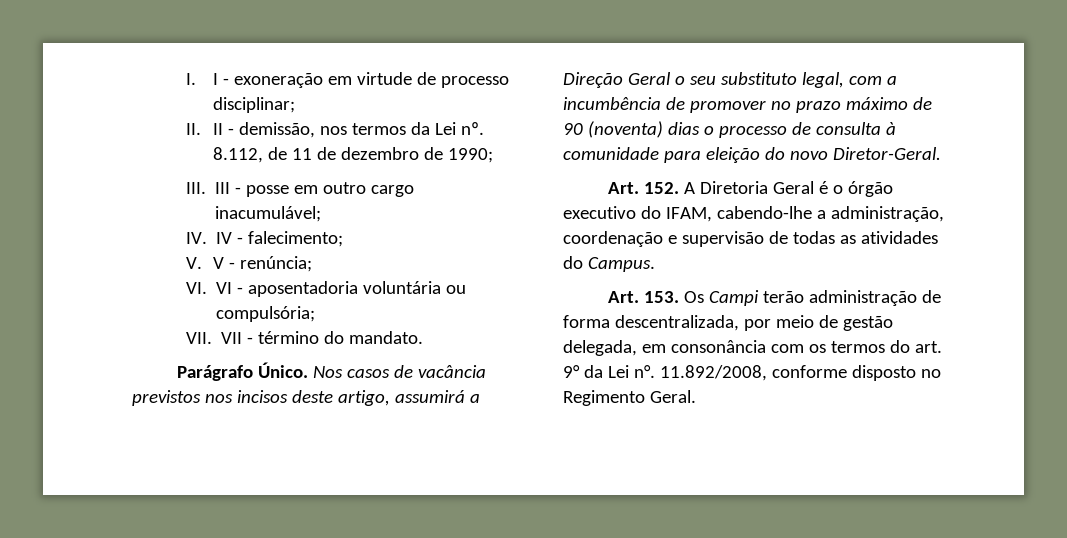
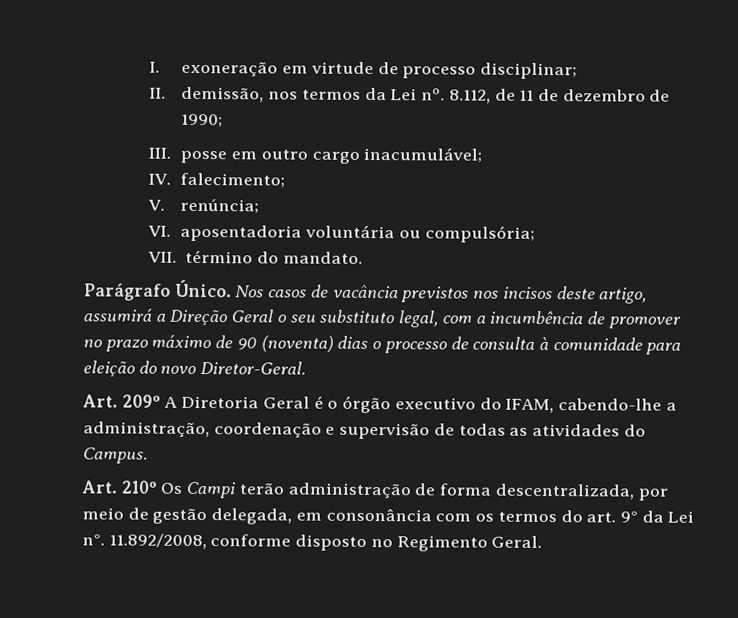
[213,73,230,85] I - -> (161, 67) none
[213,123,235,135] II - -> (167, 93) none
[215,182,242,194] III - -> (172, 153) none
[216,232,244,244] IV - -> (172, 179) none
[213,257,236,269] V - -> (166, 205) none
[216,282,244,294] VI - -> (172, 231) none
[221,332,254,344] VII - -> (178, 257) none
[643,182,679,194] 152. -> [121,394,161,408] 209º
[643,291,679,303] 153. -> [120,480,158,494] 210º

